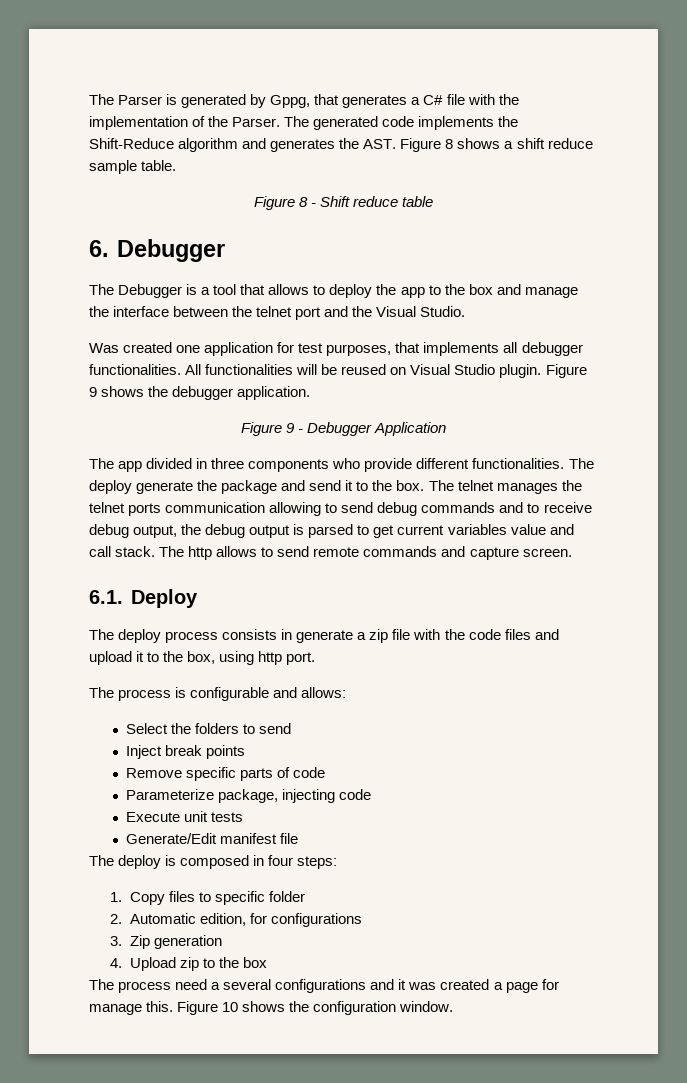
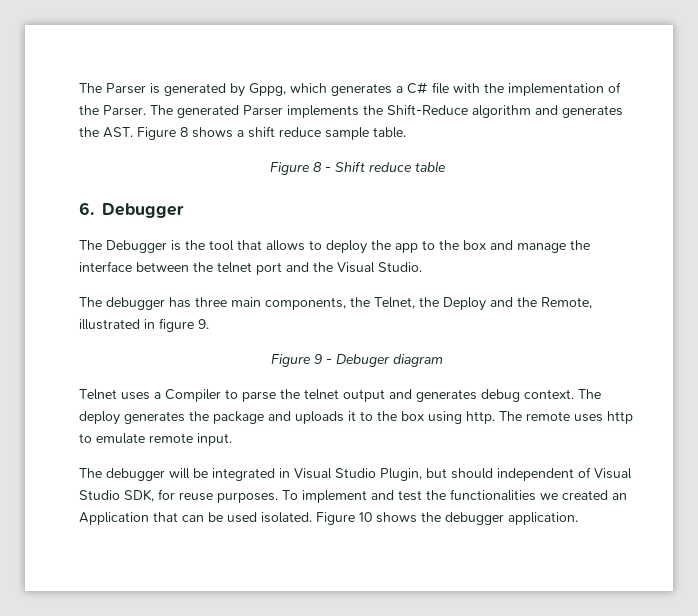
[314,94,340,105] that -> [290,83,327,93] which
[382,116,415,127] code -> [243,105,283,116] Parser
[201,287,211,295] a -> [185,240,205,250] the
[89,342,583,356] [89,364,587,378] [89,386,311,400] [240,422,447,436] [89,458,594,472] [89,480,582,494] [89,502,592,516] [89,524,574,538] [89,546,572,560] [89,589,198,608] [89,629,559,643] [89,651,316,665] [89,687,347,701] [126,723,292,734] [126,745,246,759] [126,767,326,781] [126,789,372,803] [126,811,244,822] [126,833,299,844] [89,855,338,869] [109,891,306,905] [109,913,363,927] [109,935,223,949] [109,957,268,971] [89,979,559,993] [89,1001,454,1015] Was created one application for test purposes, that implements all debugger functionalities. All functionalities will be reused on Visual Studio plugin. Figure 9 shows the debugger application. // Figure 9 - Debugger Application // The app divided in three components who provide different functionalities. The deploy generate the package and send it to the box. The telnet manages the telnet ports communication allowing to send debug commands and to receive debug output, the debug output is parsed to get current variables value and call stack. The http allows to send remote commands and capture screen. // 6.1. Deploy // The deploy process consists in generate a zip file with the code files and upload it to the box, using http port. // The process is configurable and allows: // Select the folders to send // Inject break points // Remove specific parts of code // Parameterize package, injecting code // Execute unit tests // Generate/Edit manifest file // The deploy is composed in four steps: // 1. Copy files to specific folder // 2. Automatic edition, for configurations // 3. Zip generation // 4. Upload zip to the box // The process need a several configurations and it was created a page for manage this. Figure 10 shows the configuration window. -> [79,297,592,311] [79,318,209,332] [271,354,443,367] [79,389,601,402] [79,411,633,425] [79,433,232,446] [79,467,632,481] [79,489,627,503] [79,512,578,525] The debugger has three main components, the Telnet, the Deploy and the Remote, illustrated in figure 9. // Figure 9 - Debuger diagram // Telnet uses a Compiler to parse the telnet output and generates debug context. The deploy generates the package and uploads it to the box using http. The remote uses http to emulate remote input. // The debugger will be integrated in Visual Studio Plugin, but should independent of Visual Studio SDK, for reuse purposes. To implement and test the functionalities we created an Application that can be used isolated. Figure 10 shows the debugger application.

